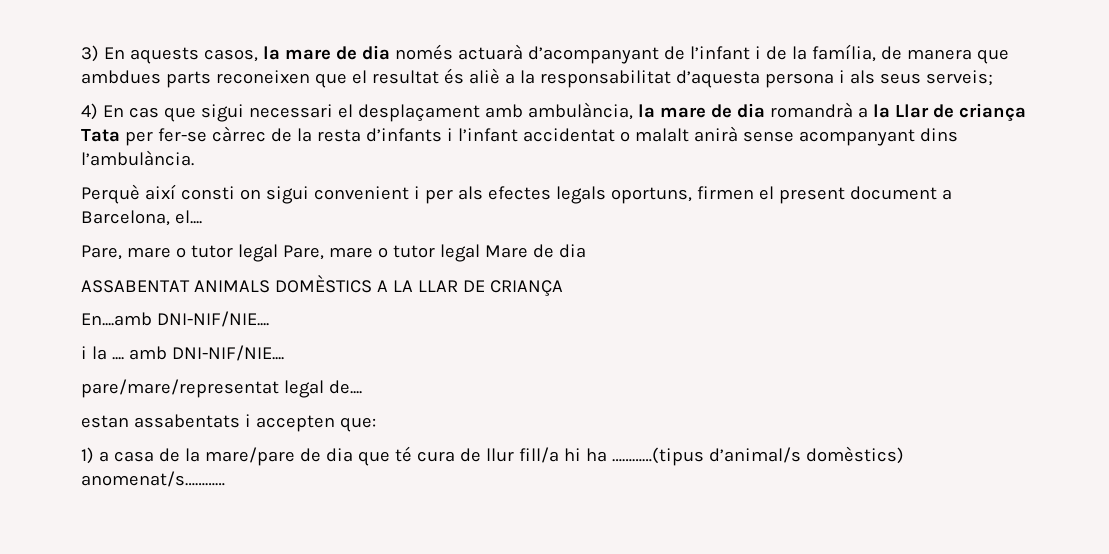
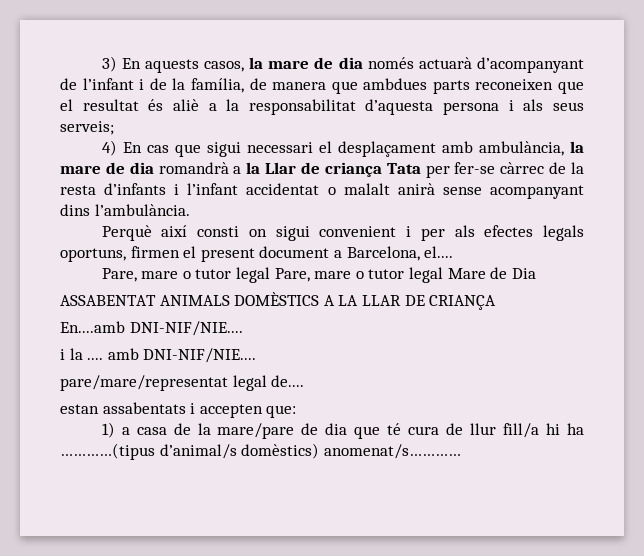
[558,244,586,258] dia -> [511,268,536,279] Dia

